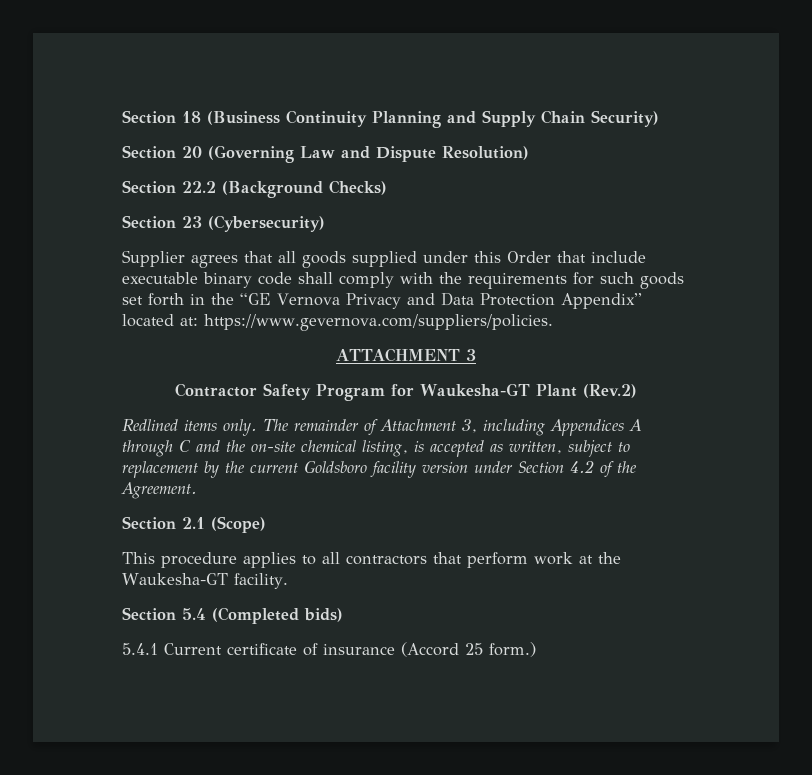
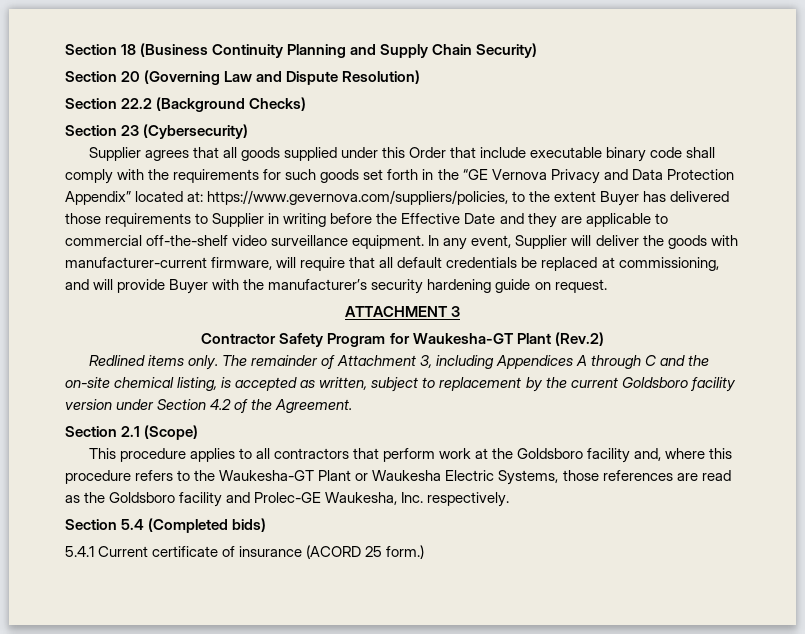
[204,314,553,331] https://www.gevernova.com/suppliers/policies. -> [207,190,730,206] [65,213,668,228] [65,235,738,250] [65,257,719,271] [65,279,607,294] https://www.gevernova.com/suppliers/policies, to the extent Buyer has delivered those requirements to Supplier in writing before the Effective Date and they are applicable to commercial off-the-shelf video surveillance equipment. In any event, Supplier will deliver the goods with manufacturer-current firmware, will require that all default credentials be replaced at commissioning, and will provide Buyer with the manufacturer’s security hardening guide on request.
[122,573,288,589] Waukesha-GT facility. -> [517,448,733,463] [65,470,731,485] [65,492,510,507] Goldsboro facility and, where this procedure refers to the Waukesha-GT Plant or Waukesha Electric Systems, those references are read as the Goldsboro facility and Prolec-GE Waukesha, Inc. respectively.
[401,642,459,657] (Accord -> [306,545,362,559] (ACORD

